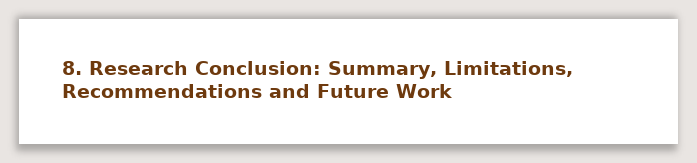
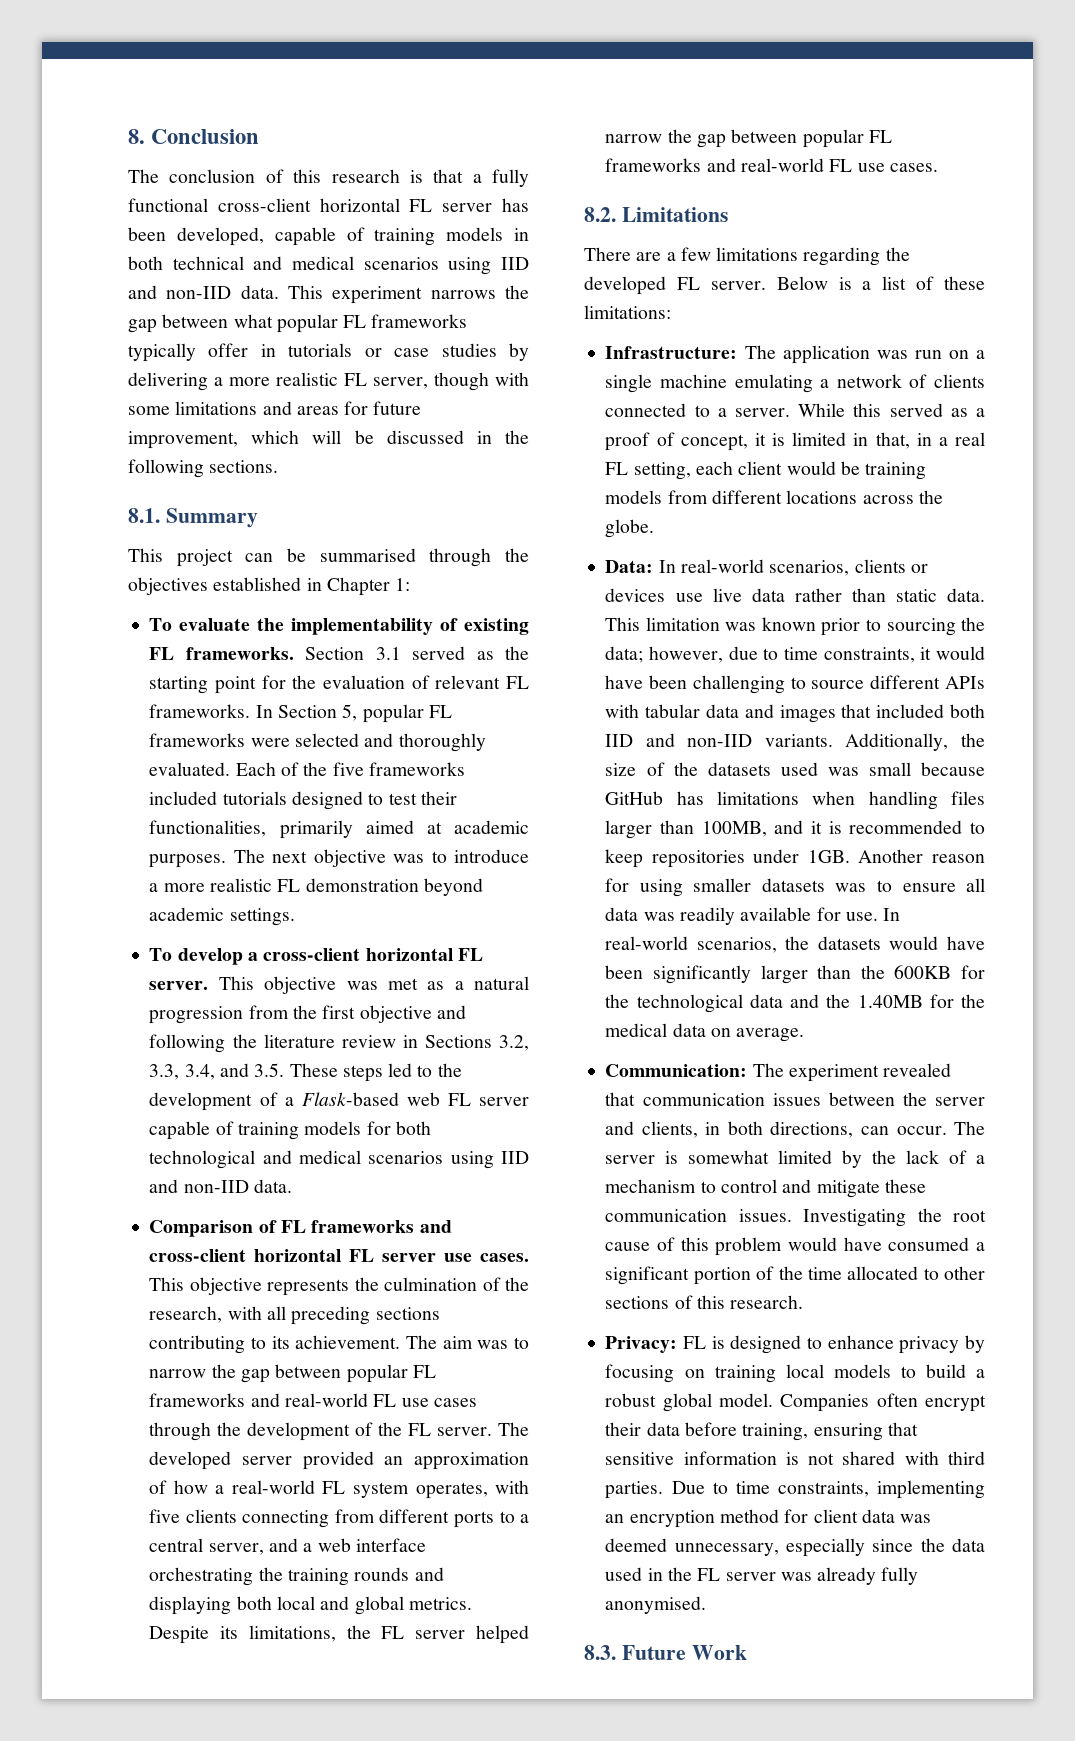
[89,61,573,79] [62,84,310,98] Research Conclusion: Summary, Limitations, Recommendations and -> [151,129,260,144] [128,169,529,187] [128,198,529,212] [128,227,529,246] [128,256,529,275] [128,285,529,304] [128,314,468,333] [128,343,529,362] [128,372,529,391] [128,401,422,415] [128,430,529,449] [128,459,279,478] [128,508,258,528] [128,548,529,567] [128,577,411,596] [149,618,529,635] [149,646,529,660] [149,675,529,694] [149,704,452,723] [149,733,486,752] [149,762,465,776] [149,791,457,810] [149,820,529,839] [149,849,529,868] [149,878,483,896] [149,907,295,926] [149,948,483,965] [149,976,529,994] [149,1005,466,1024] [149,1034,529,1053] [149,1063,462,1082] [149,1092,529,1111] [149,1121,431,1140] [149,1150,529,1169] [149,1179,292,1193] [149,1220,452,1237] [149,1249,529,1262] [149,1277,529,1296] [149,1306,440,1325] [149,1335,529,1354] [149,1364,436,1383] [149,1393,477,1407] [149,1422,529,1441] [149,1451,529,1470] [149,1480,529,1499] [149,1509,529,1528] [149,1538,426,1555] [149,1567,444,1586] [149,1596,472,1615] [149,1625,529,1644] [605,129,892,148] [605,158,938,172] [584,207,728,222] [584,247,910,266] [584,276,985,295] [584,305,671,319] [605,345,985,364] [605,374,985,393] [605,403,986,417] [605,432,986,451] [605,461,927,480] [605,490,943,504] [605,519,655,538] [605,559,928,576] [605,588,985,602] [605,617,985,636] [605,646,985,663] [605,675,985,694] [605,704,985,723] [605,733,985,751] [605,762,985,776] [605,791,985,810] [605,820,985,839] [605,849,985,868] [605,878,985,897] [605,907,901,925] [605,936,985,953] [605,965,985,984] [605,994,985,1013] [605,1023,805,1042] [605,1063,952,1082] [605,1092,985,1106] [605,1121,985,1138] [605,1150,986,1168] [605,1179,926,1198] [605,1208,986,1227] [605,1237,985,1256] [605,1266,985,1285] [605,1295,804,1309] [605,1335,985,1354] [605,1364,985,1383] [605,1393,986,1412] [605,1422,918,1441] [605,1451,985,1465] [605,1480,985,1499] [605,1509,932,1528] [605,1538,985,1557] [605,1567,919,1585] [605,1596,707,1614] [584,1645,616,1660] Conclusion // The conclusion of this research is that a fully functional cross-client horizontal FL server has been developed, capable of training models in both technical and medical scenarios using IID and non-IID data. This experiment narrows the gap between what popular FL frameworks typically offer in tutorials or case studies by delivering a more realistic FL server, though with some limitations and areas for future improvement, which will be discussed in the following sections. // 8.1. Summary // This project can be summarised through the objectives established in Chapter 1: // To evaluate the implementability of existing FL frameworks. Section 3.1 served as the starting point for the evaluation of relevant FL frameworks. In Section 5, popular FL frameworks were selected and thoroughly evaluated. Each of the five frameworks included tutorials designed to test their functionalities, primarily aimed at academic purposes. The next objective was to introduce a more realistic FL demonstration beyond academic settings. // To develop a cross-client horizontal FL server. This objective was met as a natural progression from the first objective and following the literature review in Sections 3.2, 3.3, 3.4, and 3.5. These steps led to the development of a Flask-based web FL server capable of training models for both technological and medical scenarios using IID and non-IID data. // Comparison of FL frameworks and cross-client horizontal FL server use cases. This objective represents the culmination of the research, with all preceding sections contributing to its achievement. The aim was to narrow the gap between popular FL frameworks and real-world FL use cases through the development of the FL server. The developed server provided an approximation of how a real-world FL system operates, with five clients connecting from different ports to a central server, and a web interface orchestrating the training rounds and displaying both local and global metrics. Despite its limitations, the FL server helped narrow the gap between popular FL frameworks and real-world FL use cases. // 8.2. Limitations // There are a few limitations regarding the developed FL server. Below is a list of these limitations: // Infrastructure: The application was run on a single machine emulating a network of clients connected to a server. While this served as a proof of concept, it is limited in that, in a real FL setting, each client would be training models from different locations across the globe. // Data: In real-world scenarios, clients or devices use live data rather than static data. This limitation was known prior to sourcing the data; however, due to time constraints, it would have been challenging to source different APIs with tabular data and images that included both IID and non-IID variants. Additionally, the size of the datasets used was small because GitHub has limitations when handling files larger than 100MB, and it is recommended to keep repositories under 1GB. Another reason for using smaller datasets was to ensure all data was readily available for use. In real-world scenarios, the datasets would have been significantly larger than the 600KB for the technological data and the 1.40MB for the medical data on average. // Communication: The experiment revealed that communication issues between the server and clients, in both directions, can occur. The server is somewhat limited by the lack of a mechanism to control and mitigate these communication issues. Investigating the root cause of this problem would have consumed a significant portion of the time allocated to other sections of this research. // Privacy: FL is designed to enhance privacy by focusing on training local models to build a robust global model. Companies often encrypt their data before training, ensuring that sensitive information is not shared with third parties. Due to time constraints, implementing an encryption method for client data was deemed unnecessary, especially since the data used in the FL server was already fully anonymised. // 8.3.

